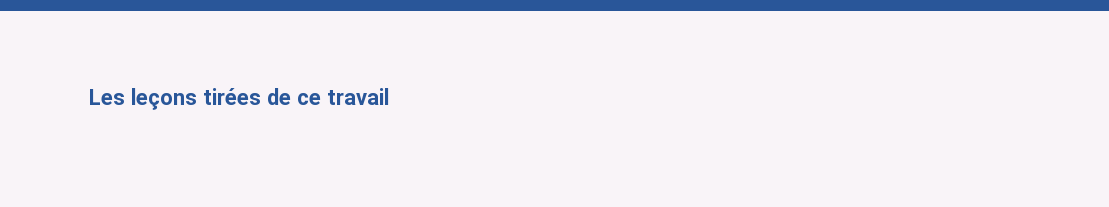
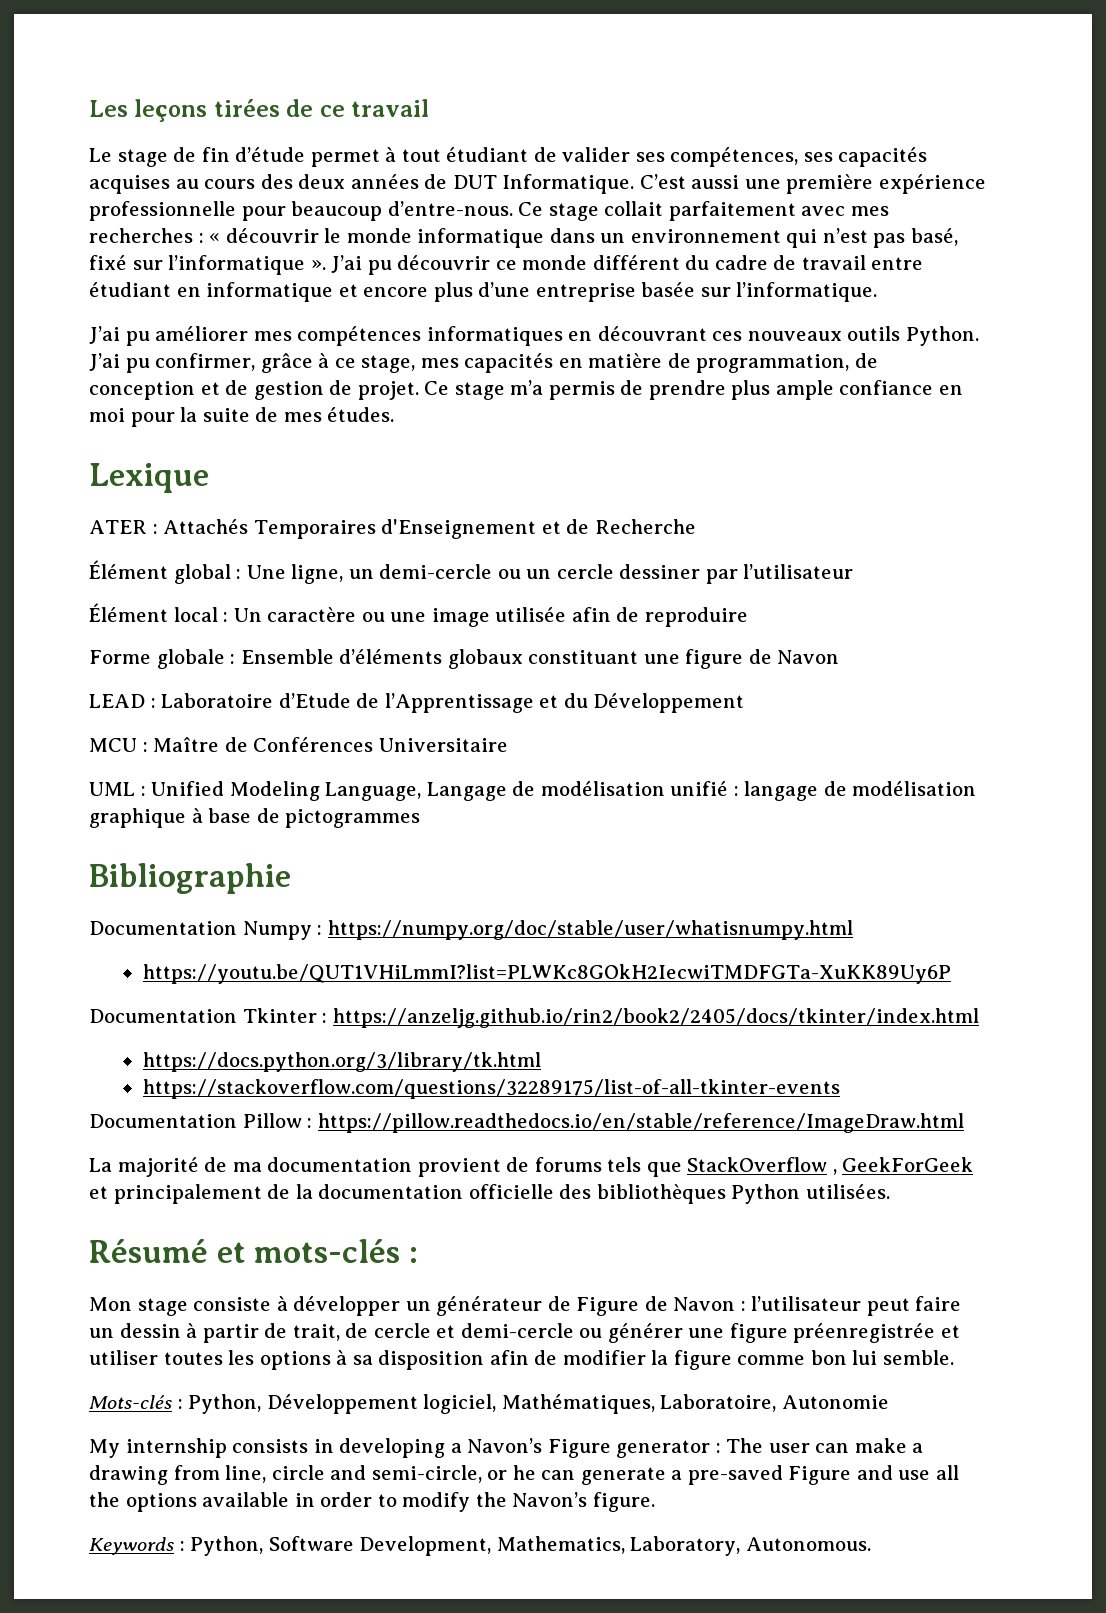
(389, 96) none -> [89,147,928,167] [89,174,986,194] [89,201,889,221] [89,228,958,248] [89,255,924,275] [89,282,878,302] [89,326,979,346] [89,353,878,373] [89,380,964,400] [89,407,395,427] [89,463,209,493] [89,519,696,539] [89,560,854,584] [89,603,748,627] [89,649,840,669] [89,693,745,713] [89,737,508,752] [89,781,977,801] [89,808,421,828] [89,863,291,894] [89,920,853,940] [142,964,951,984] [89,1008,979,1028] [142,1052,541,1072] [142,1079,840,1099] [89,1113,964,1133] [89,1157,974,1177] [89,1184,890,1204] [89,1239,418,1263] [89,1296,962,1316] [89,1323,961,1343] [89,1350,955,1370] [89,1394,889,1414] [89,1438,924,1458] [89,1465,960,1485] [89,1492,655,1512] [89,1536,871,1556] // Le stage de fin d’étude permet à tout étudiant de valider ses compétences, ses capacités acquises au cours des deux années de DUT Informatique. C’est aussi une première expérience professionnelle pour beaucoup d’entre-nous. Ce stage collait parfaitement avec mes recherches : « découvrir le monde informatique dans un environnement qui n’est pas basé, fixé sur l’informatique ». J’ai pu découvrir ce monde différent du cadre de travail entre étudiant en informatique et encore plus d’une entreprise basée sur l’informatique. // J’ai pu améliorer mes compétences informatiques en découvrant ces nouveaux outils Python. J’ai pu confirmer, grâce à ce stage, mes capacités en matière de programmation, de conception et de gestion de projet. Ce stage m’a permis de prendre plus ample confiance en moi pour la suite de mes études. // Lexique // ATER : Attachés Temporaires d'Enseignement et de Recherche // Élément global : Une ligne, un demi-cercle ou un cercle dessiner par l’utilisateur // Élément local : Un caractère ou une image utilisée afin de reproduire // Forme globale : Ensemble d’éléments globaux constituant une figure de Navon // LEAD : Laboratoire d’Etude de l’Apprentissage et du Développement // MCU : Maître de Conférences Universitaire // UML : Unified Modeling Language, Langage de modélisation unifié : langage de modélisation graphique à base de pictogrammes // Bibliographie // Documentation Numpy : https://numpy.org/doc/stable/user/whatisnumpy.html // https://youtu.be/QUT1VHiLmmI?list=PLWKc8GOkH2IecwiTMDFGTa-XuKK89Uy6P // Documentation Tkinter : https://anzeljg.github.io/rin2/book2/2405/docs/tkinter/index.html // https://docs.python.org/3/library/tk.html // https://stackoverflow.com/questions/32289175/list-of-all-tkinter-events // Documentation Pillow : https://pillow.readthedocs.io/en/stable/reference/ImageDraw.html // La majorité de ma documentation provient de forums tels que StackOverflow , GeekForGeek et principalement de la documentation officielle des bibliothèques Python utilisées. // Résumé et mots-clés : // Mon stage consiste à développer un générateur de Figure de Navon : l’utilisateur peut faire un dessin à partir de trait, de cercle et demi-cercle ou générer une figure préenregistrée et utiliser toutes les options à sa disposition afin de modifier la figure comme bon lui semble. // Mots-clés : Python, Développement logiciel, Mathématiques, Laboratoire, Autonomie // My internship consists in developing a Navon’s Figure generator : The user can make a drawing from line, circle and semi-circle, or he can generate a pre-saved Figure and use all the options available in order to modify the Navon’s figure. // Keywords : Python, Software Development, Mathematics, Laboratory, Autonomous.

